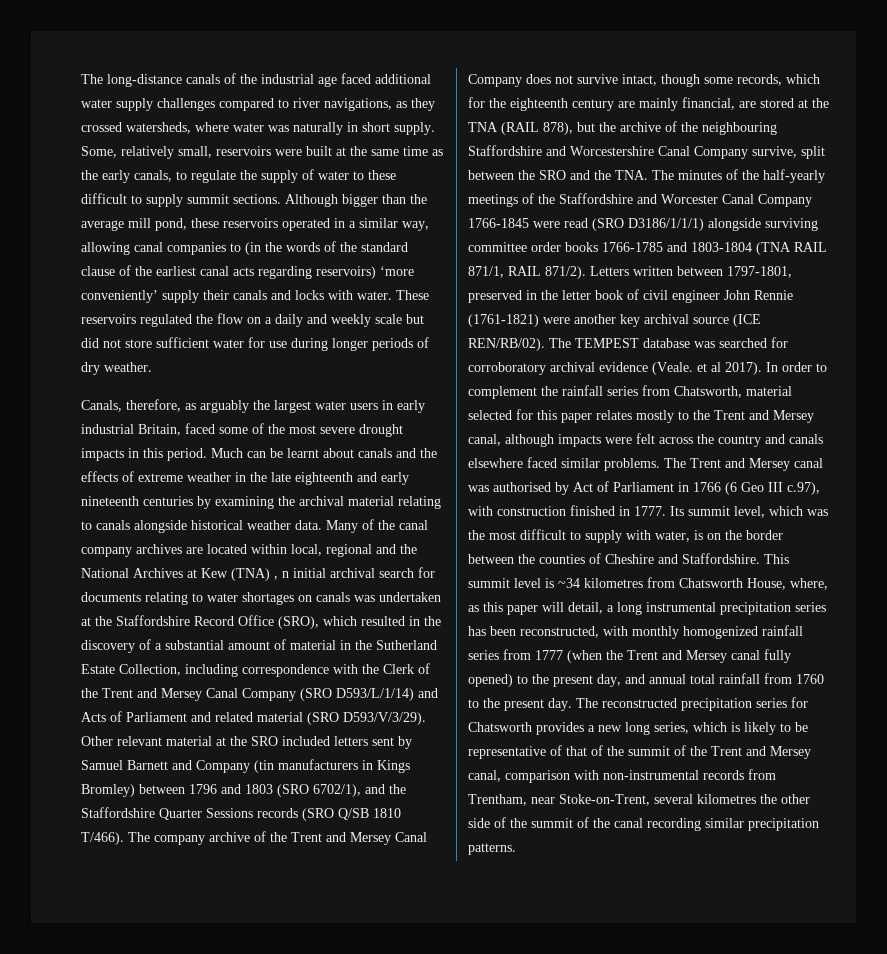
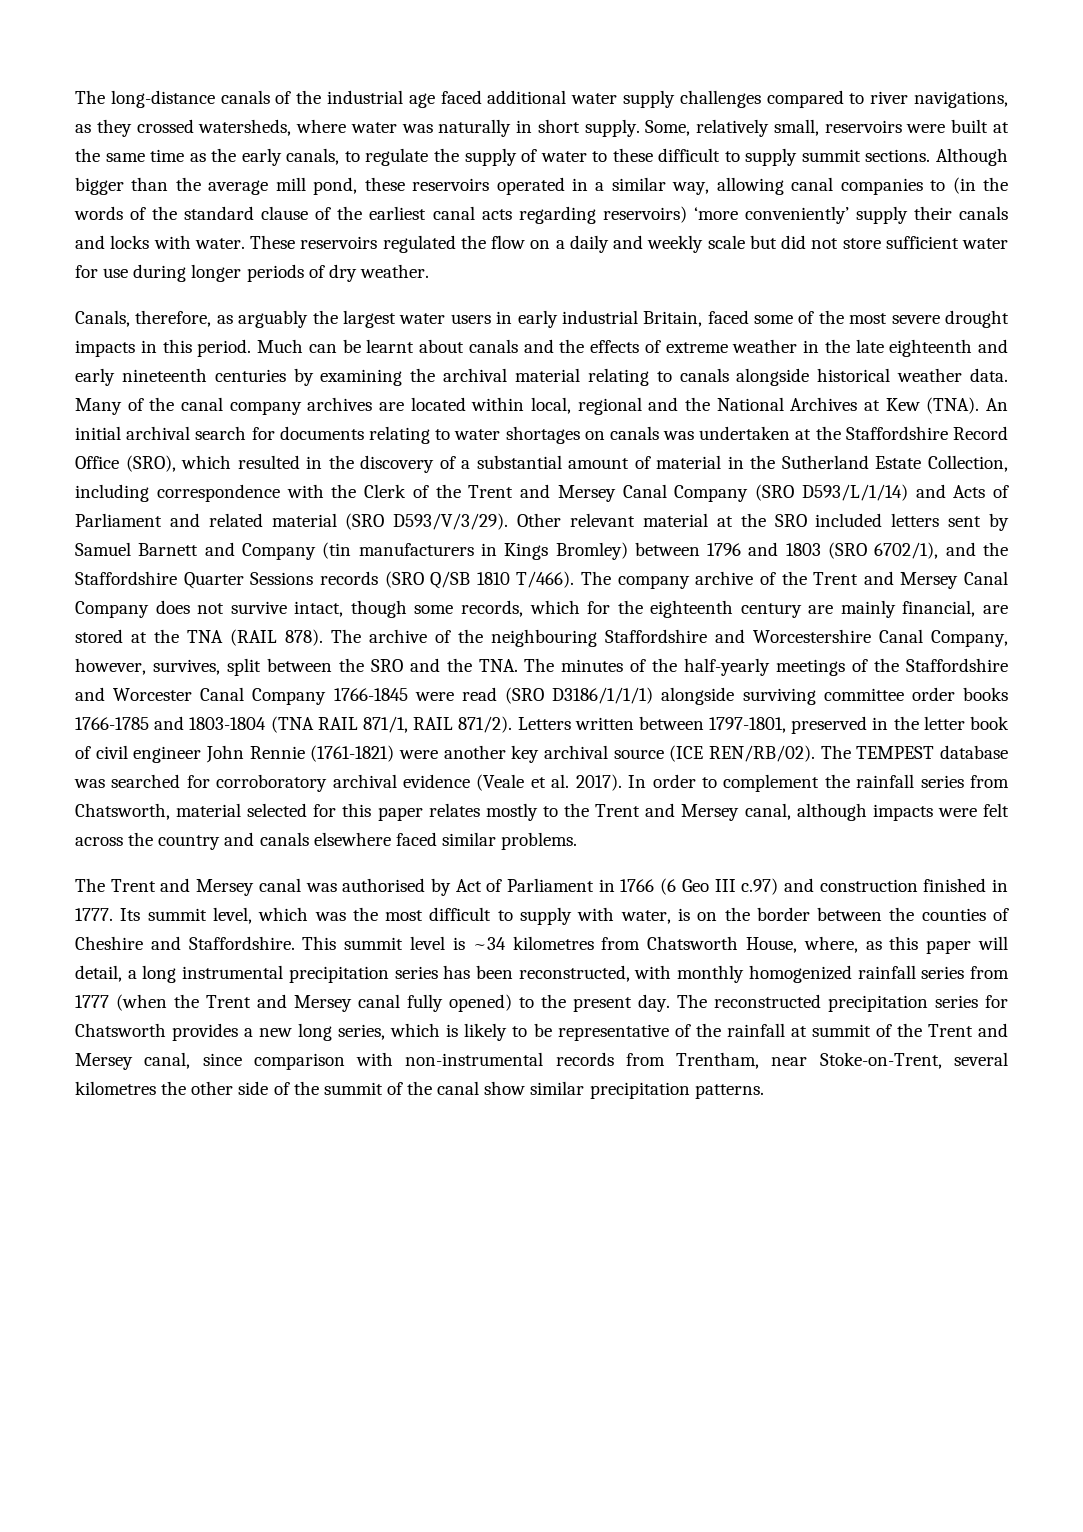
[231,568,289,581] (TNA) , n -> [926,397,1008,414] (TNA). An
[543,122,616,135] 878), but the -> [285,629,361,646] 878). The
[694,146,797,159] Company survive, -> [931,630,1008,647] [75,658,220,675] Company, however, survives,
[652,362,721,375] (Veale. et al -> [476,774,570,791] (Veale et al.
(660, 464) none -> (578, 841) //
[787,482,820,495] [468,506,493,516] c.97), with -> [741,878,814,895] c.97) and
[597,673,824,687] [468,698,544,711] day, and annual total rainfall from 1760 to the present -> (632, 1004) none
[566,745,624,756] that of the -> [695,1023,807,1037] the rainfall at
(501, 776) none -> [202,1053,242,1066] since
[647,818,701,831] recording -> [484,1081,526,1095] show

